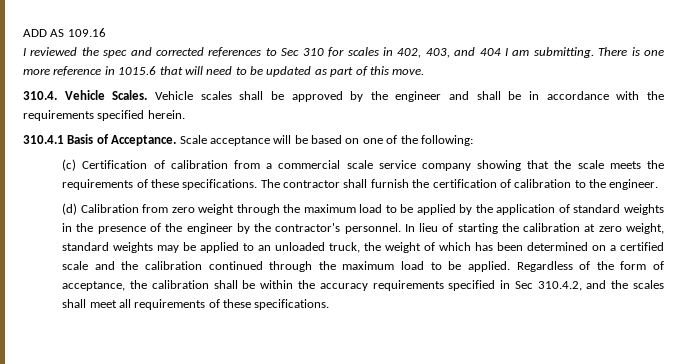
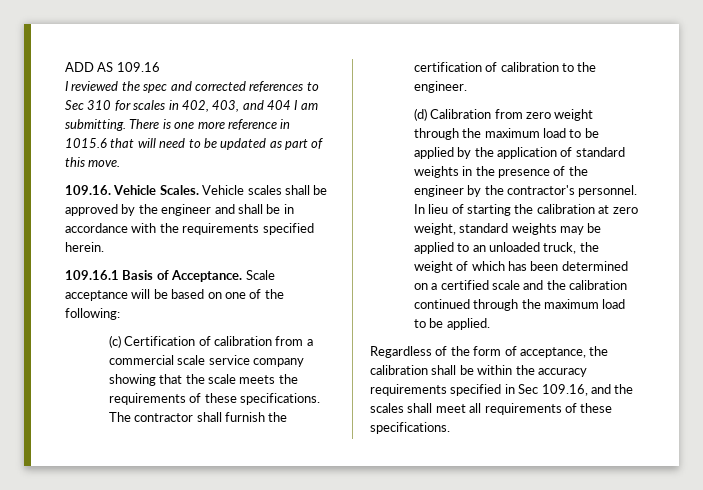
[23,91,57,100] 310.4. -> [65,185,111,195] 109.16.
[23,135,64,144] 310.4.1 -> [65,270,119,280] 109.16.1
(510, 266) none -> (490, 324) //
[537,281,582,291] 310.4.2, -> [541,384,588,396] 109.16,

